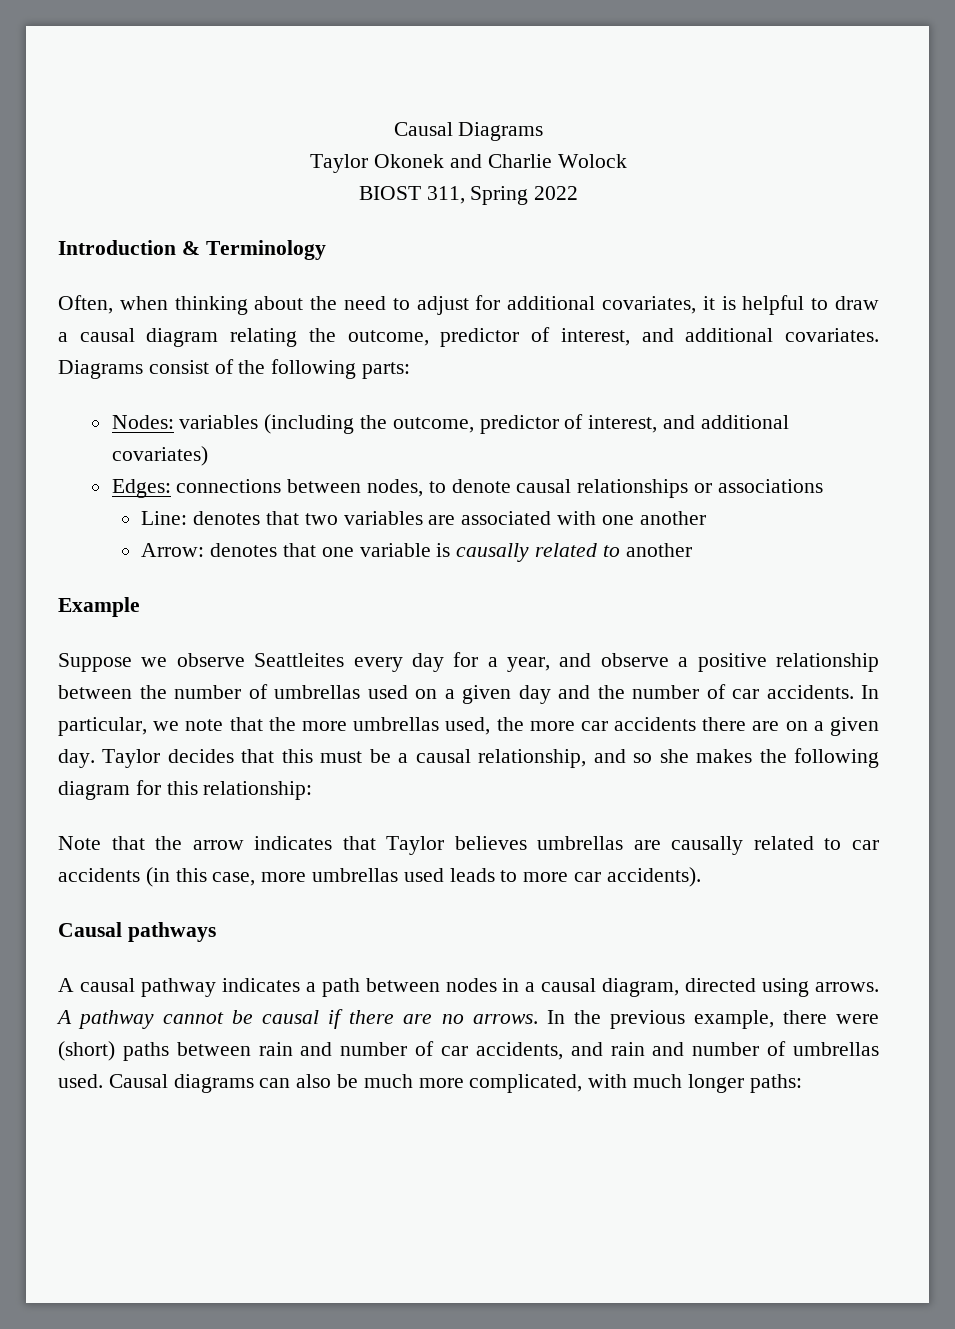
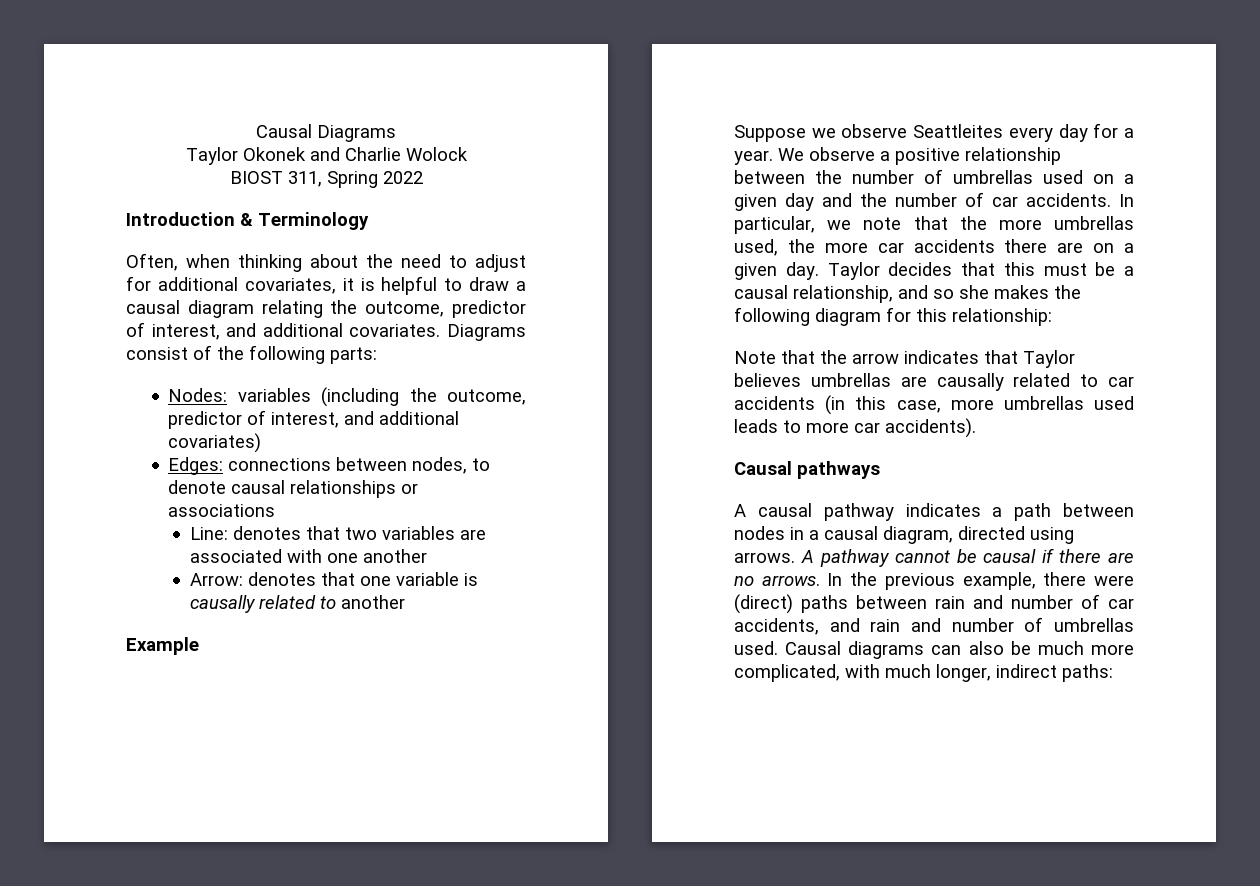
[507,653,592,672] year, and -> [734,148,804,165] year. We
[58,1041,115,1061] (short) -> [734,594,793,614] (direct)
[687,1074,744,1093] longer -> [936,664,1057,682] longer, indirect

